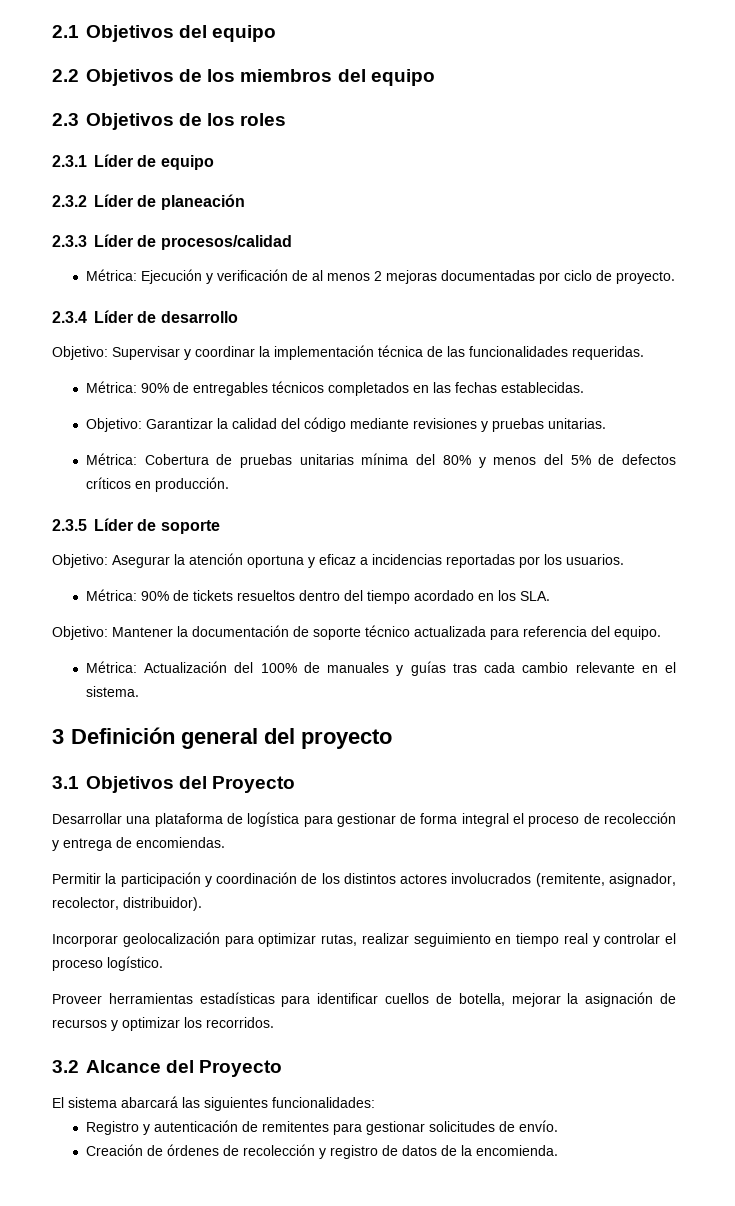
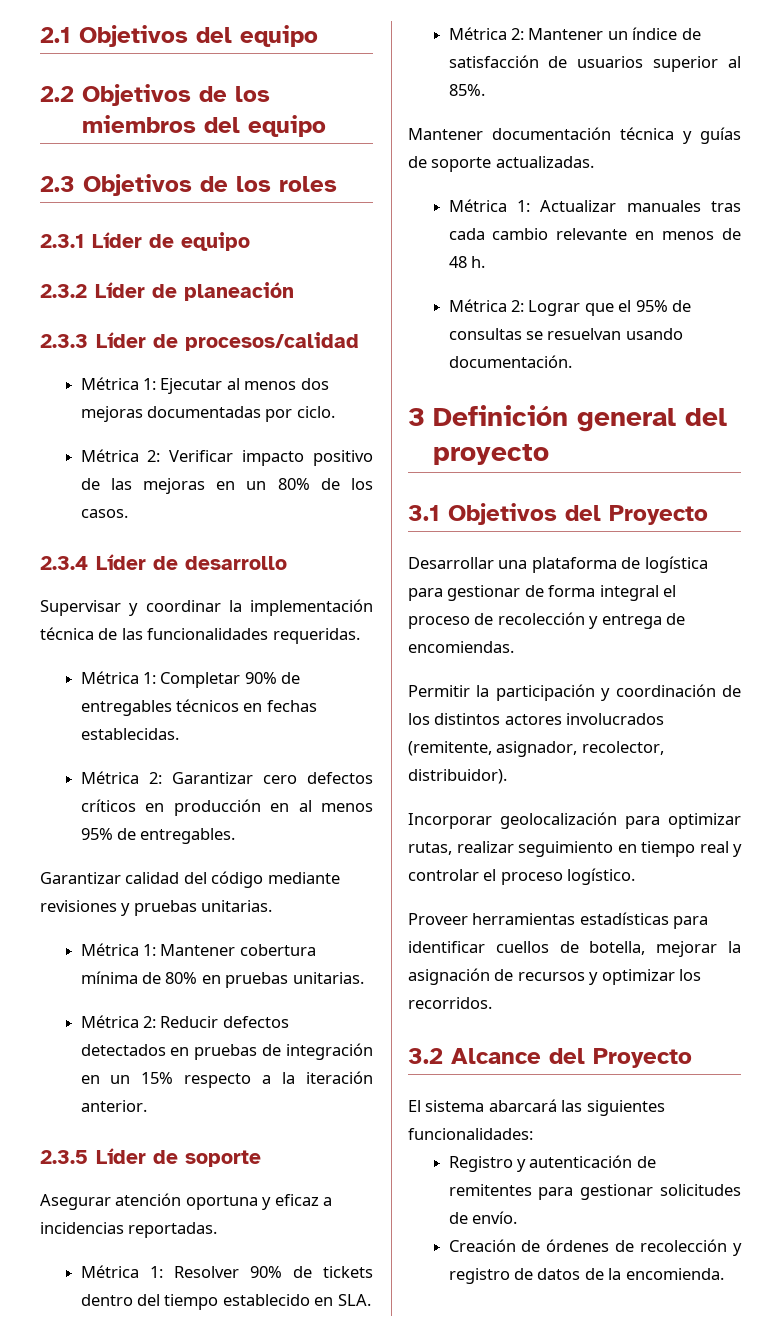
[85,269,382,284] Métrica: Ejecución y verificación de al menos 2 -> [80,377,329,394] Métrica 1: Ejecutar al menos dos
[563,270,675,284] ciclo de proyecto. -> [296,406,335,418] [80,449,373,466] [80,478,373,494] [80,509,128,518] ciclo. // Métrica 2: Verificar impacto positivo de las mejoras en un 80% de los casos.
[52,346,108,360] Objetivo: -> (288, 563) none
[85,381,137,393] Métrica: -> [80,671,241,688] Métrica 1: Completar
[327,382,451,396] completados en las -> [243,703,263,712] en
[85,418,228,432] Objetivo: Garantizar la -> [80,771,373,784] [80,799,373,816] [80,828,236,844] [40,872,121,884] Métrica 2: Garantizar cero defectos críticos en producción en al menos 95% de entregables. // Garantizar
[85,453,676,468] [85,477,229,492] Métrica: Cobertura de pruebas unitarias mínima del 80% y menos del 5% de defectos críticos en producción. -> [80,943,316,956] [80,971,364,988] [80,1015,289,1028] [80,1043,373,1060] [80,1071,373,1088] [80,1100,147,1112] Métrica 1: Mantener cobertura mínima de 80% en pruebas unitarias. // Métrica 2: Reducir defectos detectados en pruebas de integración en un 15% respecto a la iteración anterior.
[52,554,185,568] Objetivo: Asegurar la -> [40,1194,111,1210] Asegurar
[446,554,624,568] [85,589,137,601] reportadas por los usuarios. // Métrica: -> [128,1222,218,1238] [80,1265,239,1278] reportadas. // Métrica 1: Resolver
[236,590,295,601] resueltos -> (373, 1272) none
[413,590,550,601] [52,625,661,640] [85,661,446,676] acordado en los SLA. // Objetivo: Mantener la documentación de soporte técnico actualizada para referencia del equipo. // Métrica: Actualización del 100% de manuales y guías -> [222,1294,371,1306] [448,27,701,40] [448,55,741,72] [448,84,485,96] [408,127,741,144] [408,156,594,172] [448,199,701,212] establecido en SLA. // Métrica 2: Mantener un índice de satisfacción de usuarios superior al 85%. // Mantener documentación técnica y guías de soporte actualizadas. // Métrica 1: Actualizar manuales
[665,662,677,673] [85,686,139,697] el sistema. -> [662,228,741,240] [448,256,485,268] [448,299,692,316] [448,328,683,340] [448,355,572,368] menos de 48 h. // Métrica 2: Lograr que el 95% de consultas se resuelvan usando documentación.

